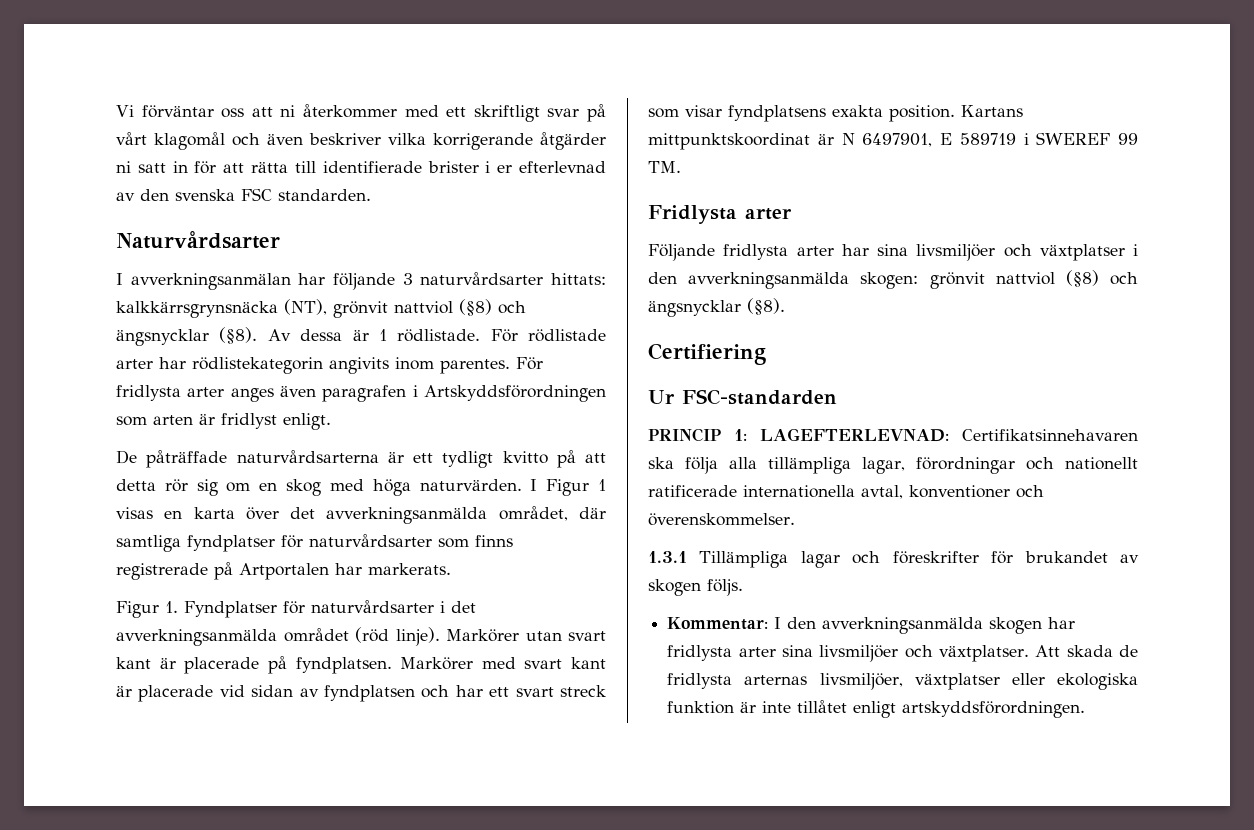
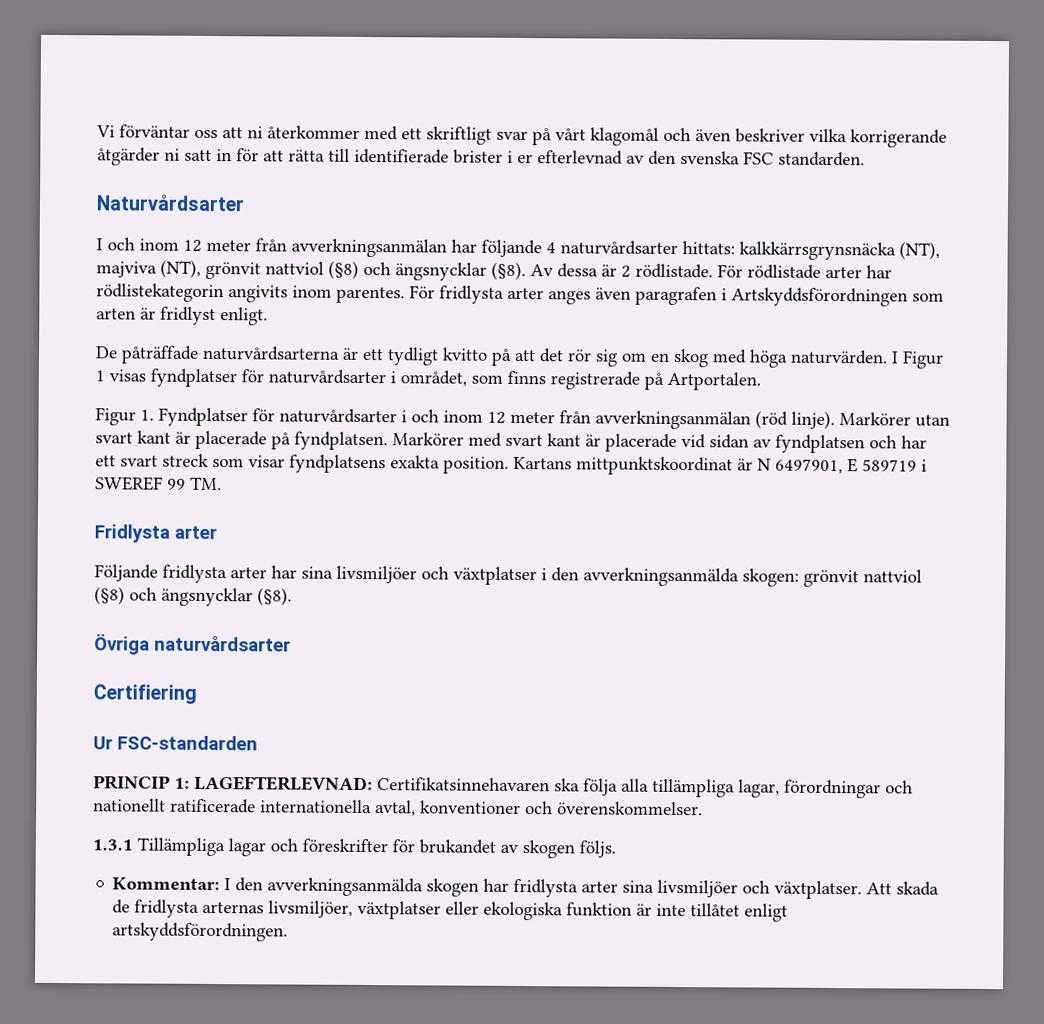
(123, 279) none -> [107,237,287,252] och inom 12 meter från
[402,273,413,285] 3 -> [546,242,556,254] 4
(327, 307) none -> [96,259,201,278] majviva (NT),
[378,329,387,341] 1 -> [621,265,631,278] 2
[116,479,156,491] detta -> [539,348,564,363] det
[164,506,606,524] [116,535,181,552] en karta över det avverkningsanmälda området, där samtliga -> (146, 375) none
(432, 540) none -> [390,370,467,387] i området,
[239,563,451,580] Artportalen har markerats. -> [667,371,761,391] Artportalen.
[451,601,476,613] [116,628,349,646] det avverkningsanmälda området -> [411,409,751,430] och inom 12 meter från avverkningsanmälan
(785, 306) none -> [94,633,291,655] // Övriga naturvårdsarter

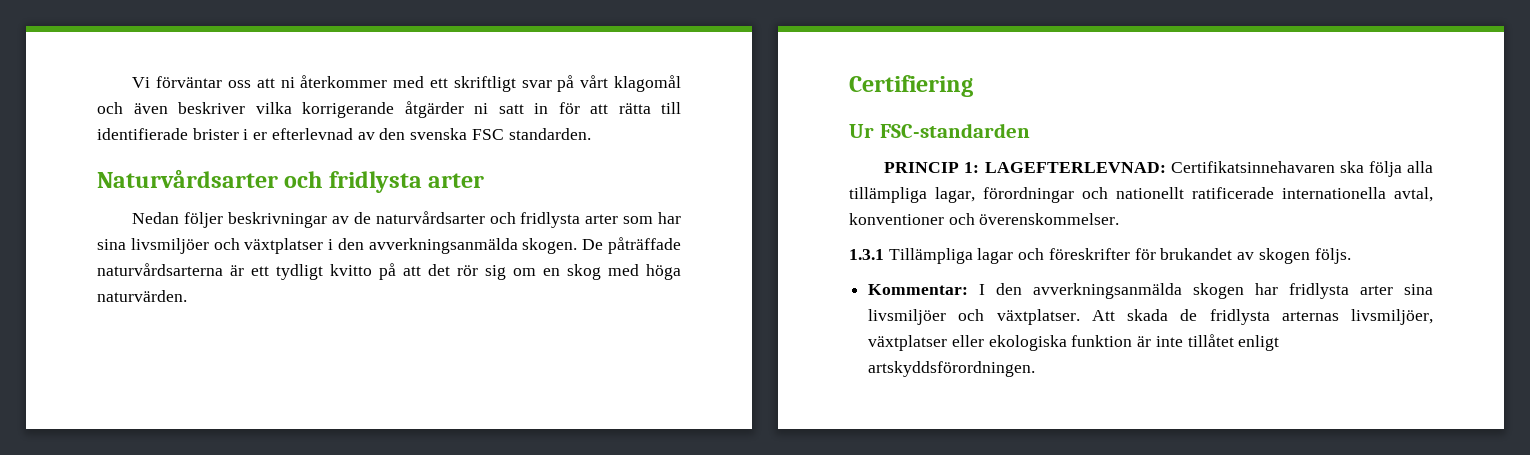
[96,237,940,261] [96,259,892,281] [96,283,944,307] [96,306,268,326] // I och inom 12 meter från avverkningsanmälan har följande 4 naturvårdsarter hittats: kalkkärrsgrynsnäcka (NT), majviva (NT), grönvit nattviol (§8) och ängsnycklar (§8). Av dessa är 2 rödlistade. För rödlistade arter har rödlistekategorin angivits inom parentes. För fridlysta arter anges även paragrafen i Artskyddsförordningen som arten är fridlyst enligt. // -> [284,171,485,193] [132,211,681,228] [97,238,578,254] och fridlysta arter // Nedan följer beskrivningar av de naturvårdsarter och fridlysta arter som har sina livsmiljöer och växtplatser i den avverkningsanmälda skogen.
[891,350,944,369] [95,368,761,391] [95,407,950,430] [95,430,927,454] [95,453,927,476] [95,476,222,491] [94,524,217,543] [94,564,922,588] [94,586,292,607] [94,633,291,655] I Figur 1 visas fyndplatser för naturvårdsarter i området, som finns registrerade på Artportalen. // Figur 1. Fyndplatser för naturvårdsarter i och inom 12 meter från avverkningsanmälan (röd linje). Markörer utan svart kant är placerade på fyndplatsen. Markörer med svart kant är placerade vid sidan av fyndplatsen och har ett svart streck som visar fyndplatsens exakta position. Kartans mittpunktskoordinat är N 6497901, E 589719 i SWEREF 99 TM. // Fridlysta arter // Följande fridlysta arter har sina livsmiljöer och växtplatser i den avverkningsanmälda skogen: grönvit nattviol (§8) och ängsnycklar (§8). // Övriga naturvårdsarter -> (187, 296) none

